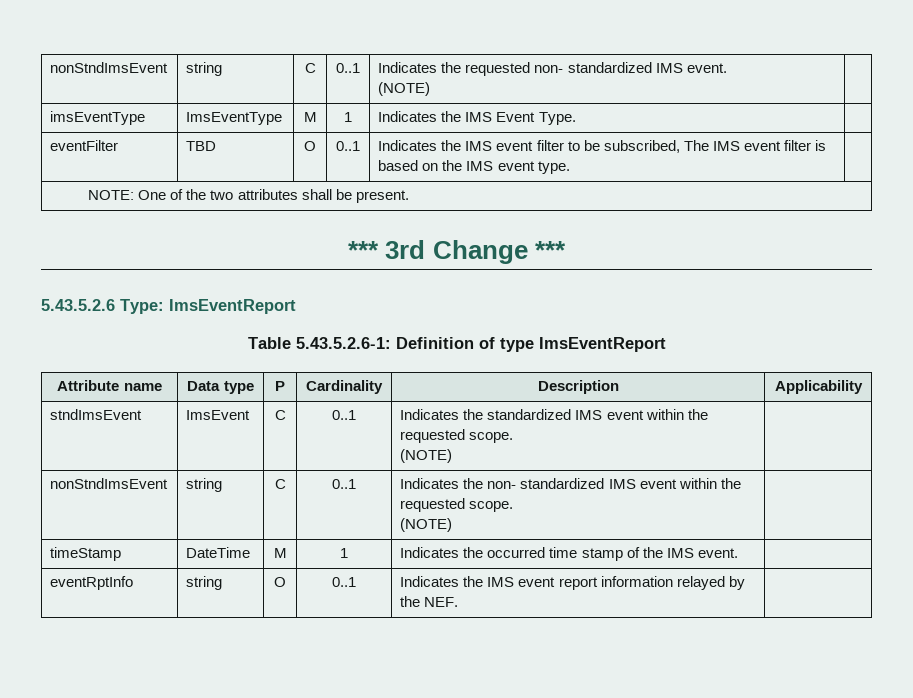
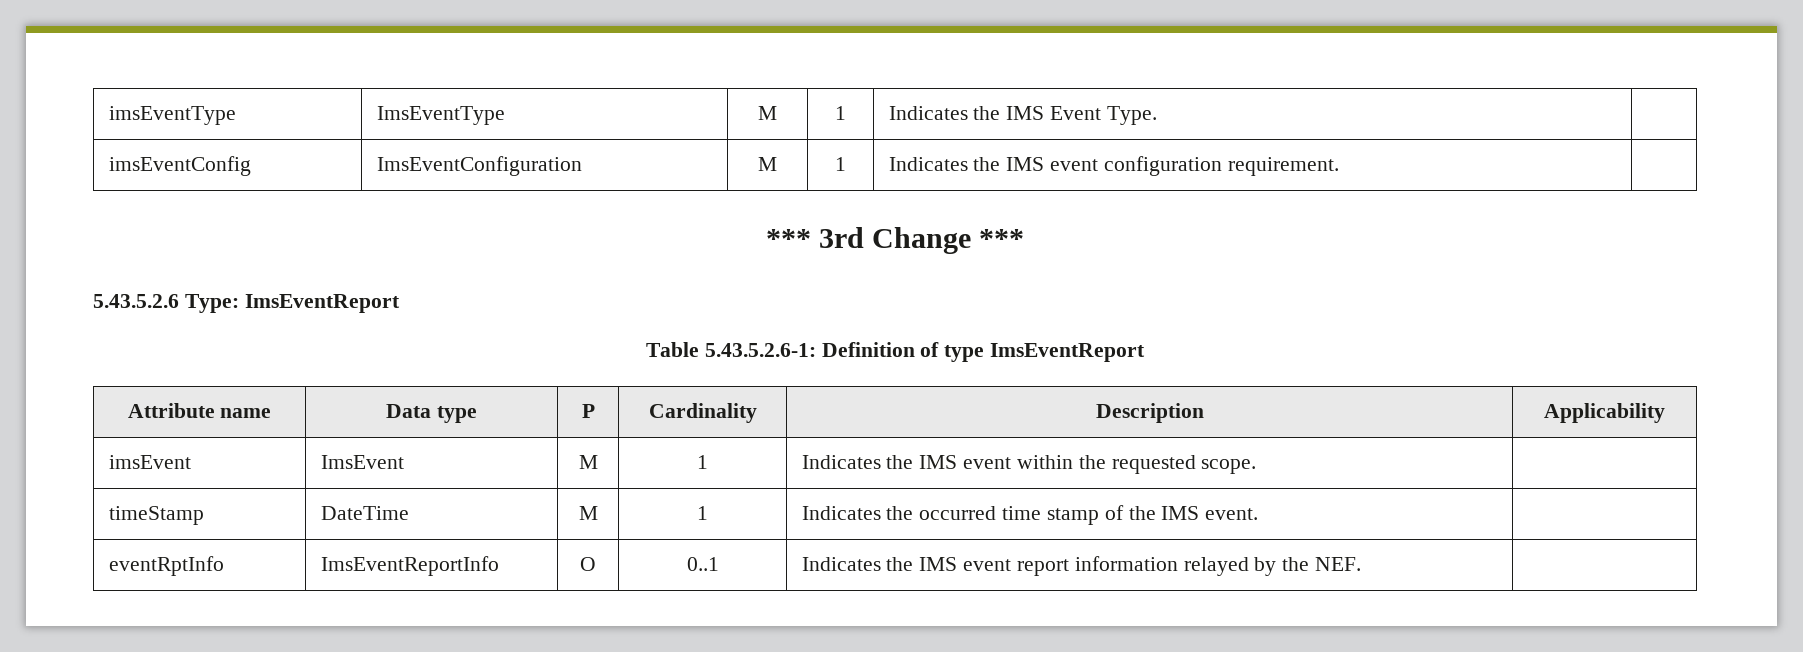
[50,62,169,73] [186,62,223,76] [304,63,316,73] [336,63,360,73] [378,62,727,76] [378,82,431,96] nonStndImsEvent | string | C | 0..1 | Indicates the requested non- standardized IMS event. // (NOTE) | // -> (108, 115) none
[50,140,119,151] [186,141,217,151] [304,141,316,151] [336,141,360,151] [378,140,826,153] [378,160,570,174] [88,189,409,203] eventFilter | TBD | O | 0..1 | Indicates the IMS event filter to be subscribed, The IMS event filter is based on the IMS event type. | // NOTE: One of the two attributes shall be present. -> [108,156,251,176] [376,156,582,176] [758,157,777,171] [835,157,846,171] [888,156,1339,176] imsEventConfig | ImsEventConfiguration | M | 1 | Indicates the IMS event configuration requirement. |
[50,409,143,420] stndImsEvent -> [108,455,191,469] imsEvent
[274,410,286,420] [332,410,356,420] [400,409,708,420] [400,429,514,443] [400,449,453,463] [50,478,169,489] [186,478,223,492] [274,479,286,489] [332,479,356,489] [400,478,741,489] [400,498,514,512] [400,518,453,532] C | 0..1 | Indicates the standardized IMS event within the requested scope. // (NOTE) | // nonStndImsEvent | string | C | 0..1 | Indicates the non- standardized IMS event within the requested scope. // (NOTE) -> [578,455,598,469] [697,455,708,469] [801,455,1257,474] M | 1 | Indicates the IMS event within the requested scope.
[186,576,223,590] string -> [320,556,499,576] ImsEventReportInfo

